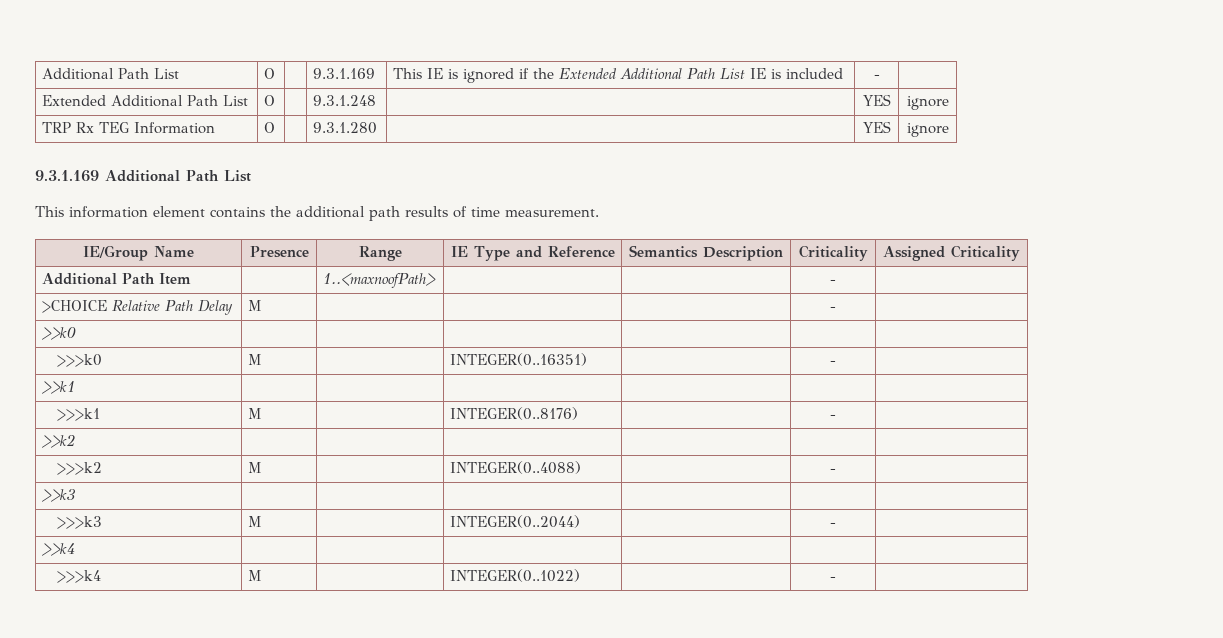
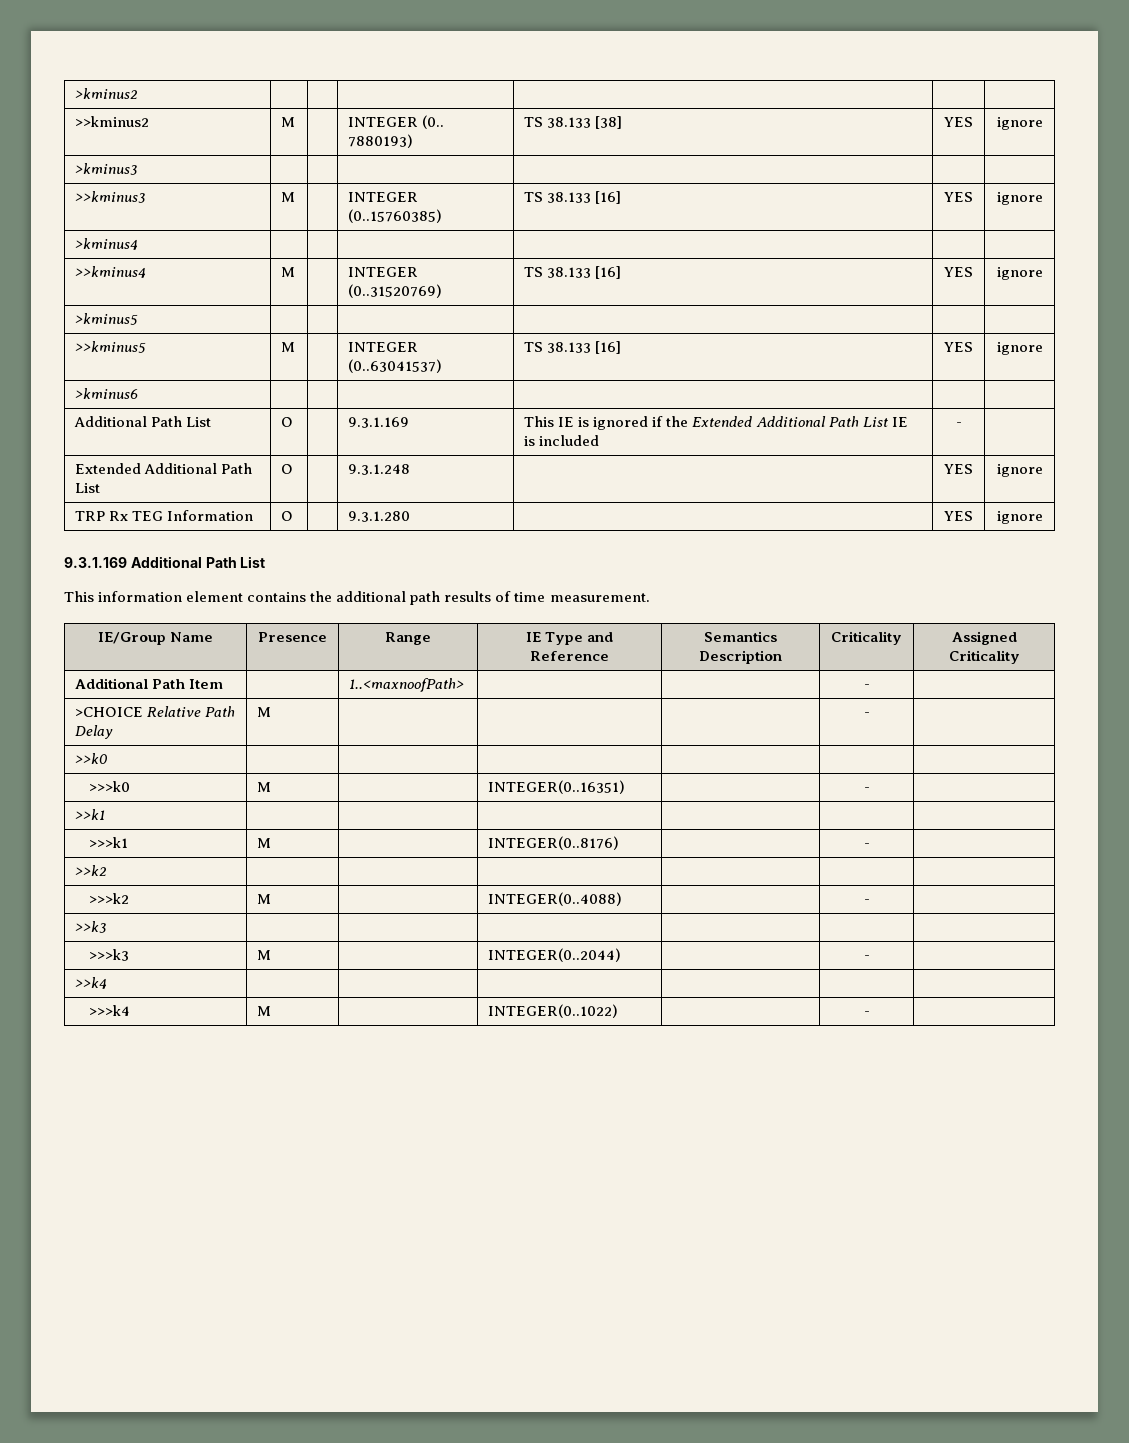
(42, 74) none -> [75,88,139,99] [75,116,150,127] [281,117,296,127] [348,115,445,129] [348,134,414,148] [524,116,623,129] [944,117,973,127] [996,117,1043,130] [75,163,138,175] [75,191,146,203] [281,192,296,202] [348,192,419,202] [348,209,443,223] [524,191,622,204] [944,192,973,202] [996,192,1043,205] [75,238,139,250] [75,266,147,278] [281,267,296,277] [348,267,419,277] [348,284,443,298] [524,266,622,279] [944,267,973,277] [996,267,1043,280] [75,313,139,325] [75,341,147,353] [281,342,296,352] [348,342,419,352] [348,359,443,373] [524,341,622,354] [944,342,973,352] [996,342,1043,355] [75,388,139,399] >kminus2 | | | | | | // >>kminus2 | M | | INTEGER (0.. 7880193) | TS 38.133 [38] | YES | ignore // >kminus3 | | | | | | // >>kminus3 | M | | INTEGER (0..15760385) | TS 38.133 [16] | YES | ignore // >kminus4 | | | | | | // >>kminus4 | M | | INTEGER (0..31520769) | TS 38.133 [16] | YES | ignore // >kminus5 | | | | | | // >>kminus5 | M | | INTEGER (0..63041537) | TS 38.133 [16] | YES | ignore // >kminus6 | | | | | | //

